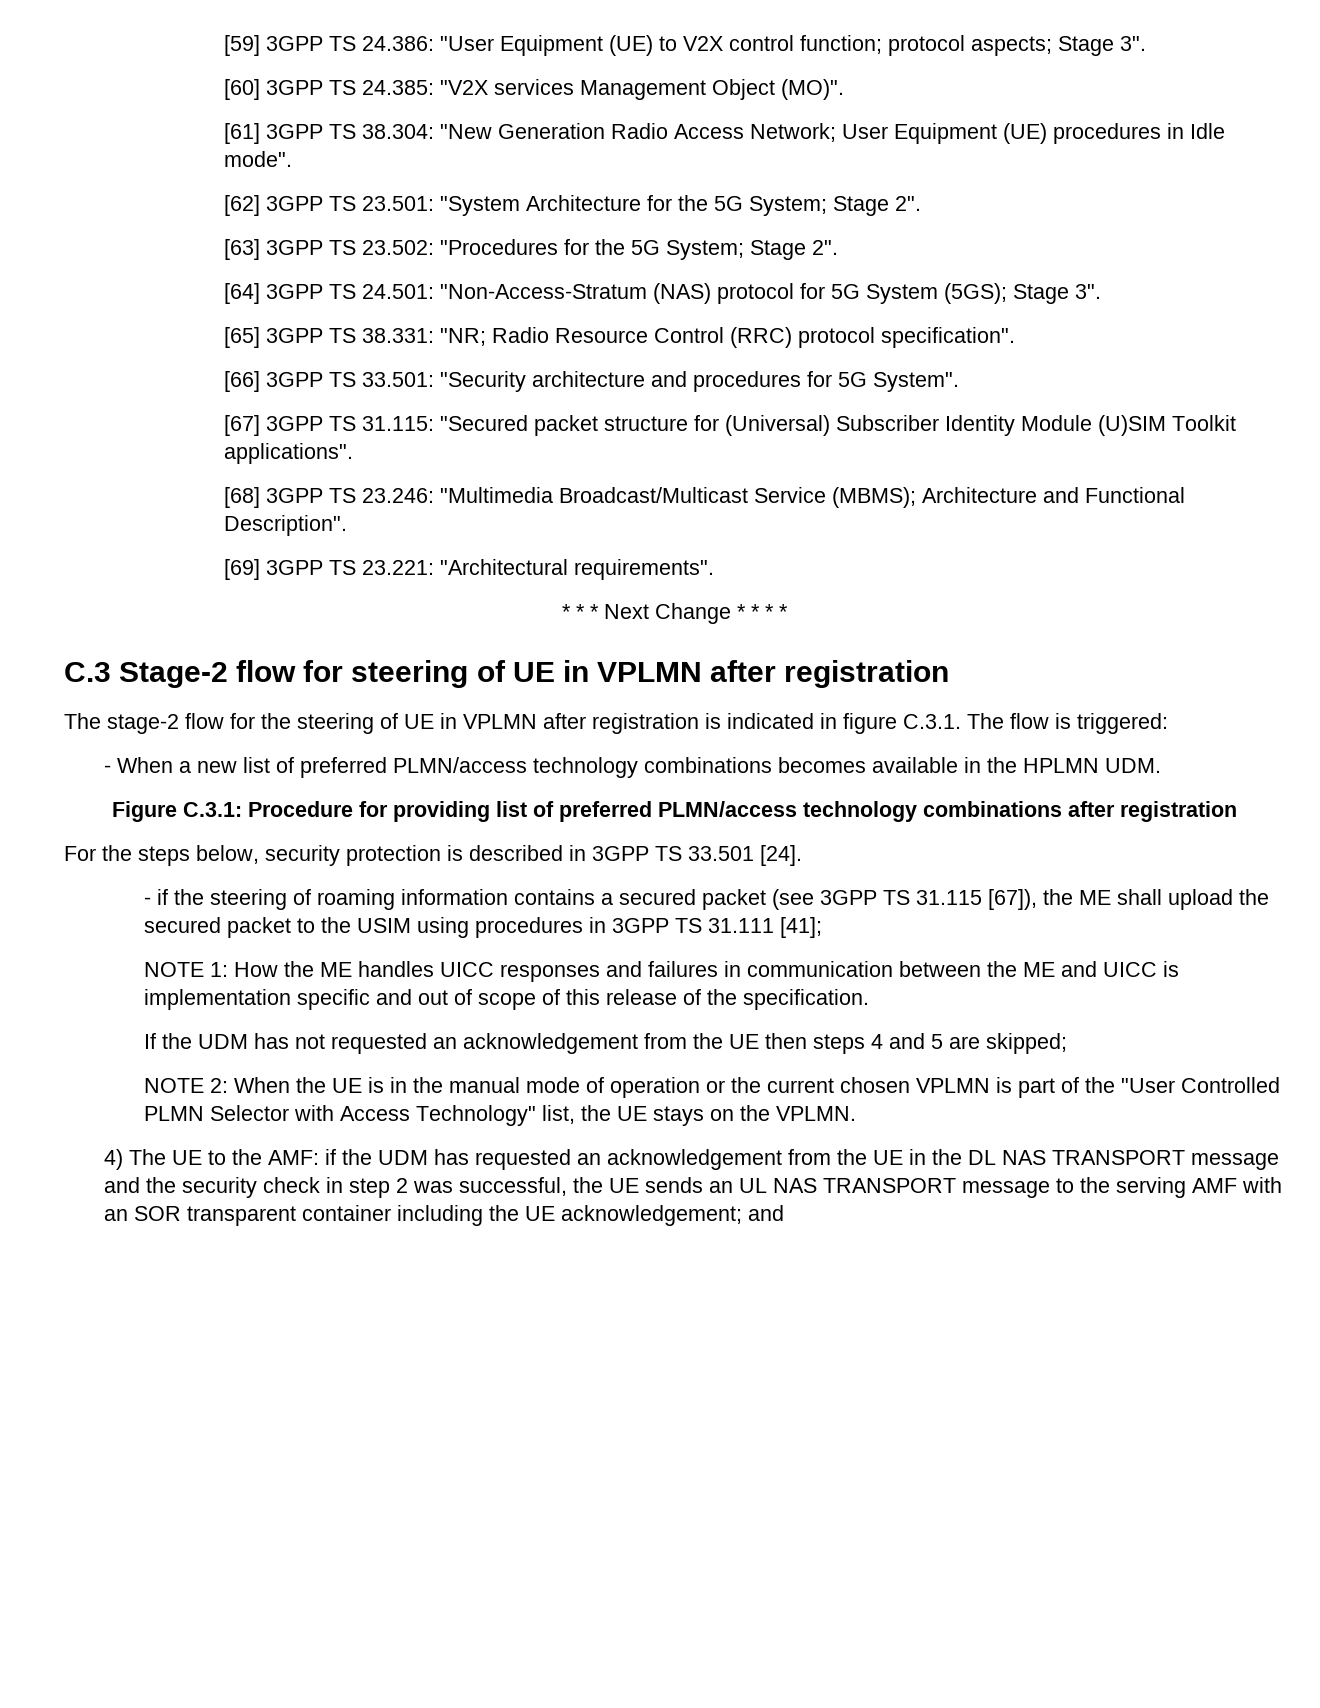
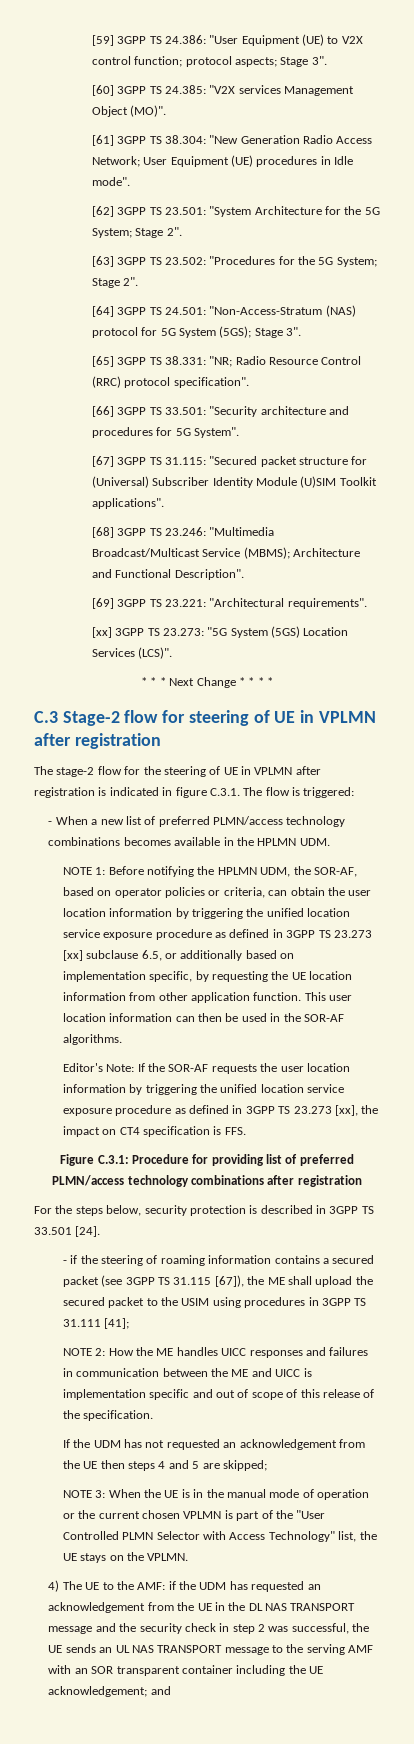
(715, 569) none -> [91,626,349,638] [91,647,173,659] // [xx] 3GPP TS 23.273: "5G System (5GS) Location Services (LCS)".
(1162, 765) none -> [62,866,357,877] [62,887,372,898] [62,908,351,919] [62,929,372,940] [62,950,295,961] [62,971,353,982] [62,992,353,1003] [62,1013,344,1022] [62,1034,122,1045] [62,1063,350,1074] [62,1084,345,1095] [62,1105,379,1116] [62,1126,246,1137] // NOTE 1: Before notifying the HPLMN UDM, the SOR-AF, based on operator policies or criteria, can obtain the user location information by triggering the unified location service exposure procedure as defined in 3GPP TS 23.273 [xx] subclause 6.5, or additionally based on implementation specific, by requesting the UE location information from other application function. This user location information can then be used in the SOR-AF algorithms. // Editor's Note: If the SOR-AF requests the user location information by triggering the unified location service exposure procedure as defined in 3GPP TS 23.273 [xx], the impact on CT4 specification is FFS.
[210,962,229,977] 1: -> [95,1348,106,1356] 2:
[210,1078,229,1093] 2: -> [95,1490,106,1498] 3:

